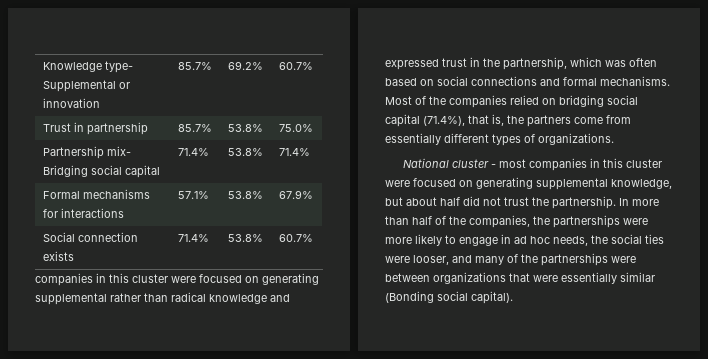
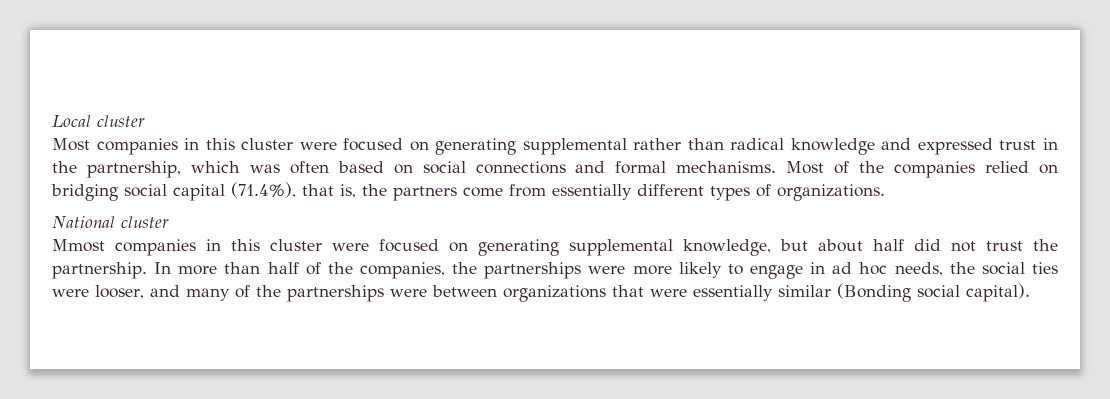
[42,61,133,73] [42,80,130,92] [42,98,100,108] [177,62,212,70] [227,61,263,70] [278,62,313,70] [42,122,148,135] [177,124,212,132] [227,124,263,132] [278,124,313,132] [42,146,131,159] [42,165,160,178] [177,148,209,156] [227,148,263,156] [278,148,310,156] [42,189,150,199] [42,208,124,218] [177,191,209,199] [227,191,263,199] [278,190,313,199] [42,232,138,242] [42,251,74,261] [177,234,209,242] [227,234,263,242] [278,234,313,242] Knowledge type- Supplemental or innovation | 85.7% | 69.2% | 60.7% // Trust in partnership | 85.7% | 53.8% | 75.0% // Partnership mix- Bridging social capital | 71.4% | 53.8% | 71.4% // Formal mechanisms for interactions | 57.1% | 53.8% | 67.9% // Social connection exists | 71.4% | 53.8% | 60.7% // -> [52,115,145,127] [52,138,90,151] Local cluster // Most
[491,159,527,168] - most -> [52,239,105,252] // Mmost

